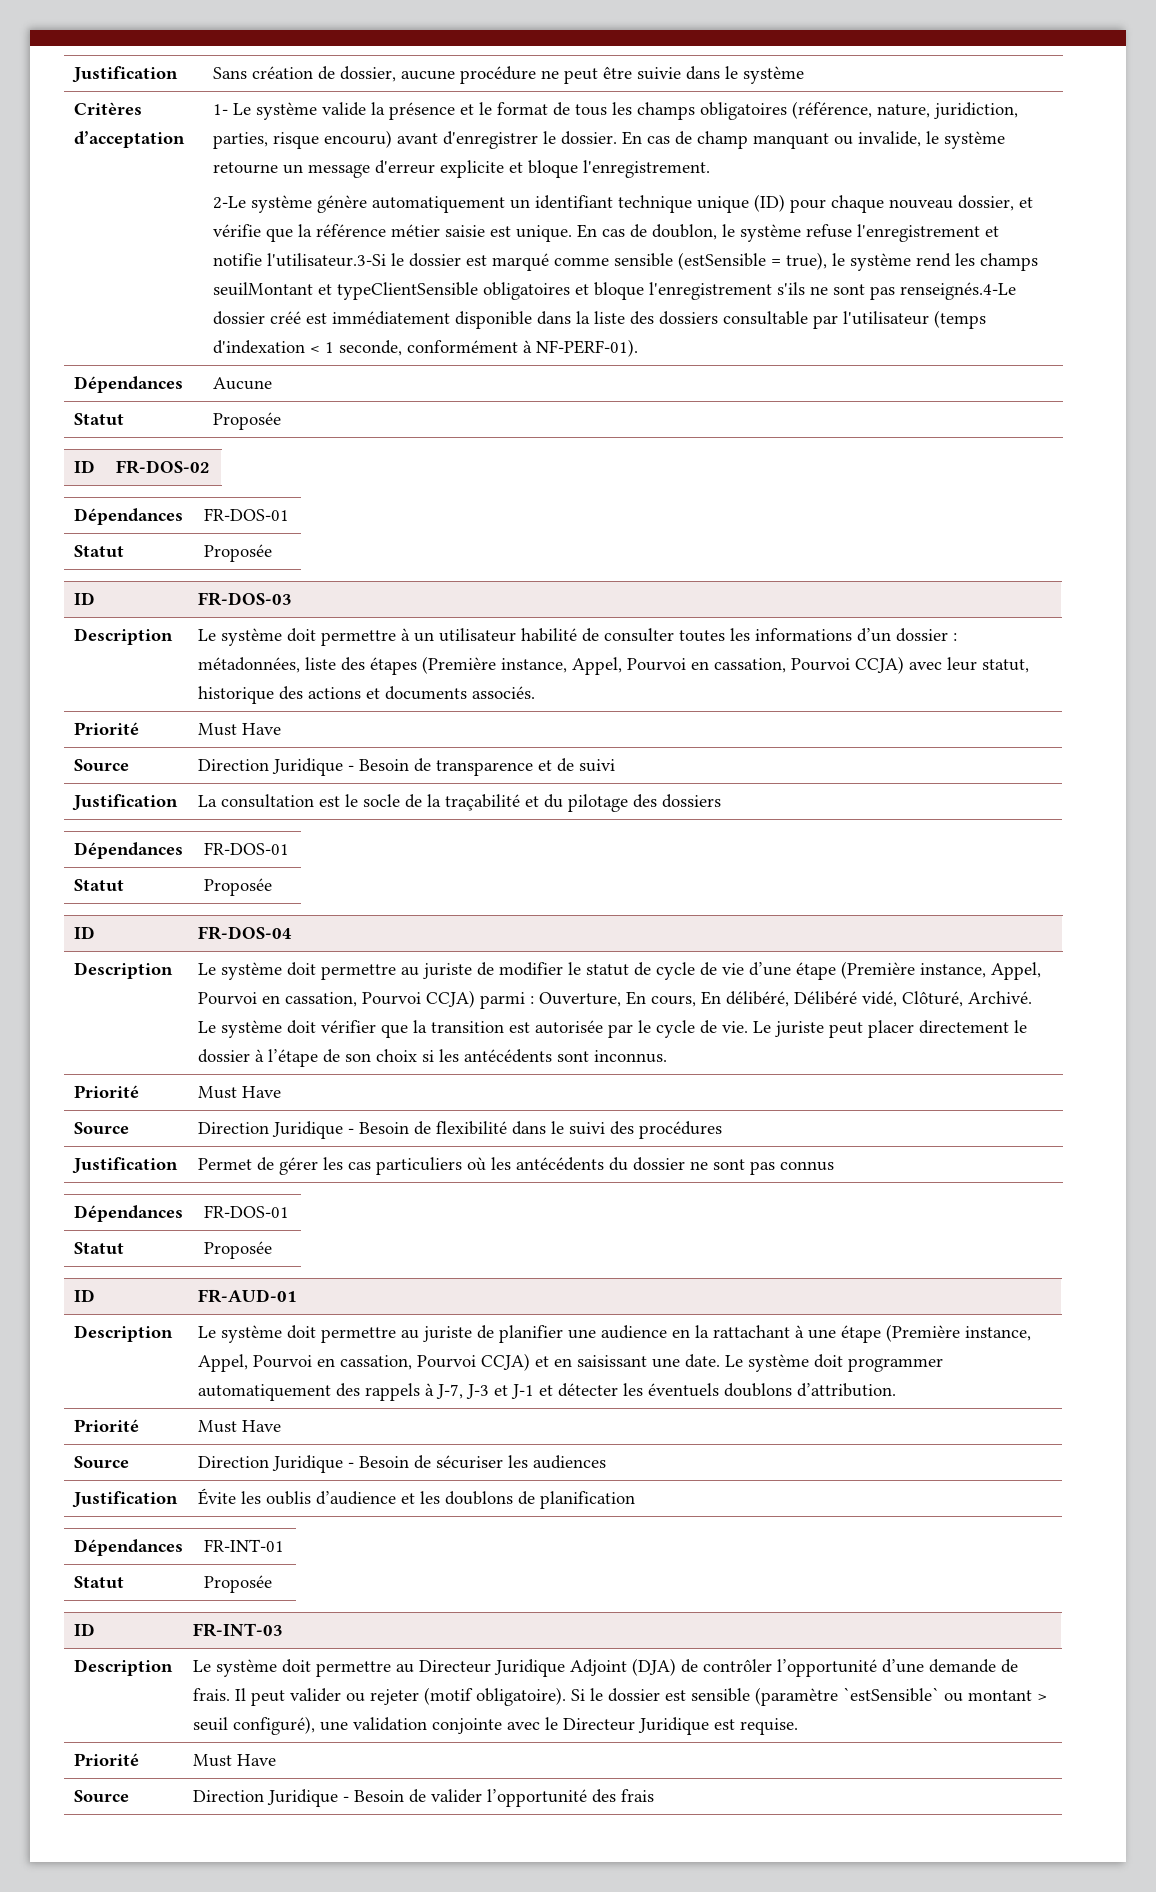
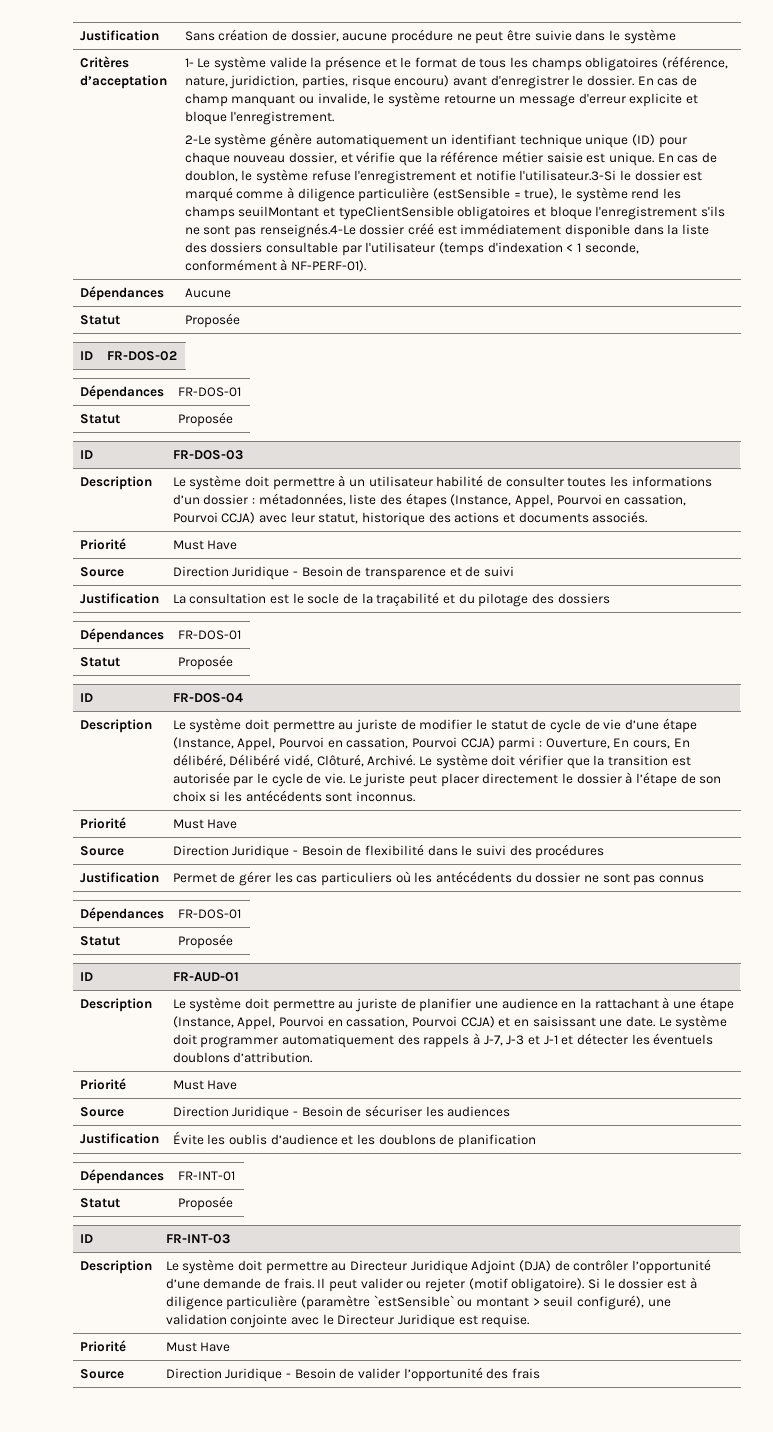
[614,253,674,267] sensible -> [287,187,430,202] à diligence particulière
[422,656,568,674] (Première instance, -> [450,494,512,506] (Instance,
[841,961,987,979] (Première instance, -> [172,737,234,749] (Instance,
[886,1324,1032,1342] (Première instance, -> [172,1016,234,1028] (Instance,
[691,1688,751,1702] sensible -> [689,1277,697,1289] [165,1295,298,1310] à diligence particulière

